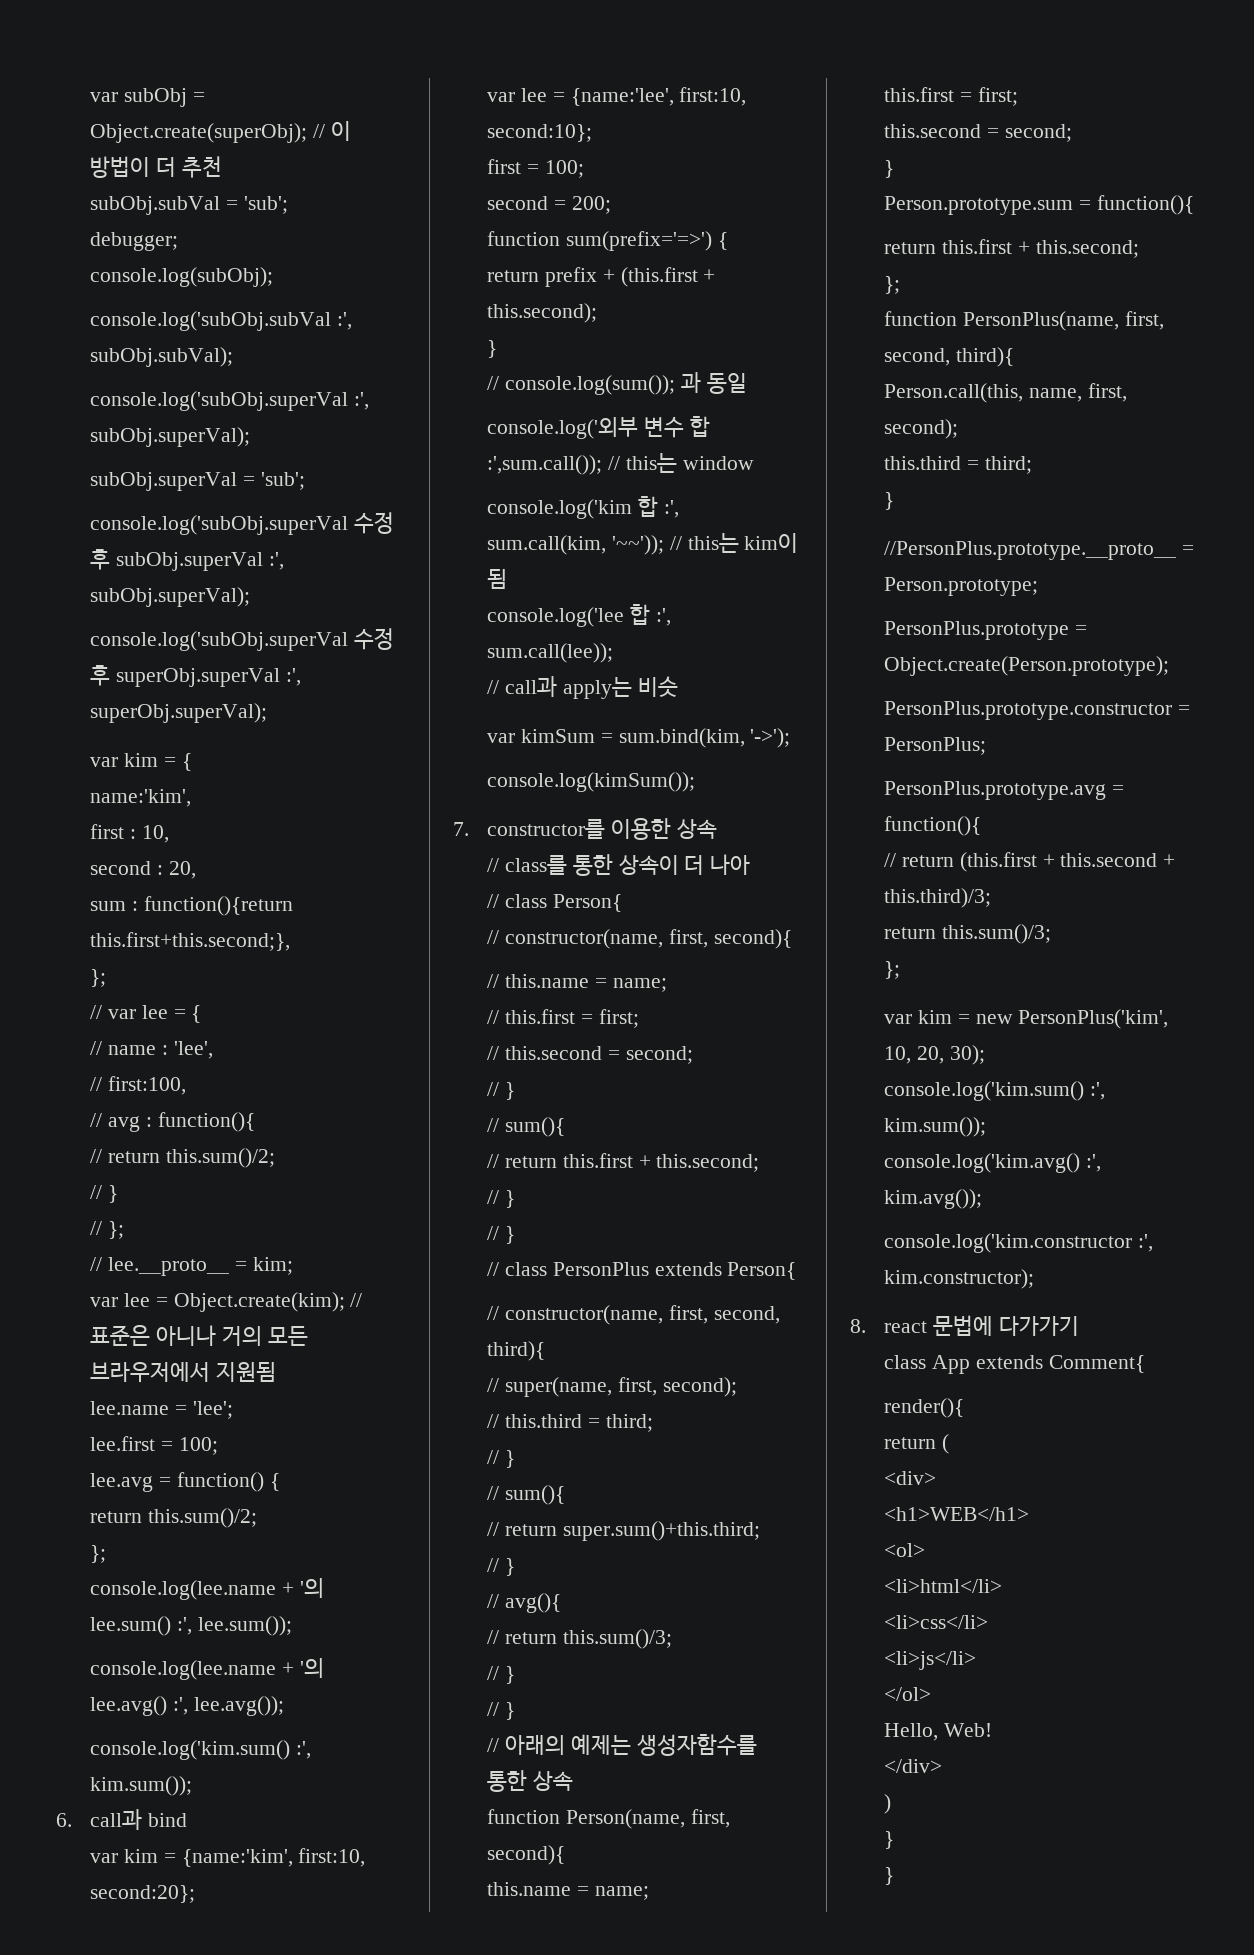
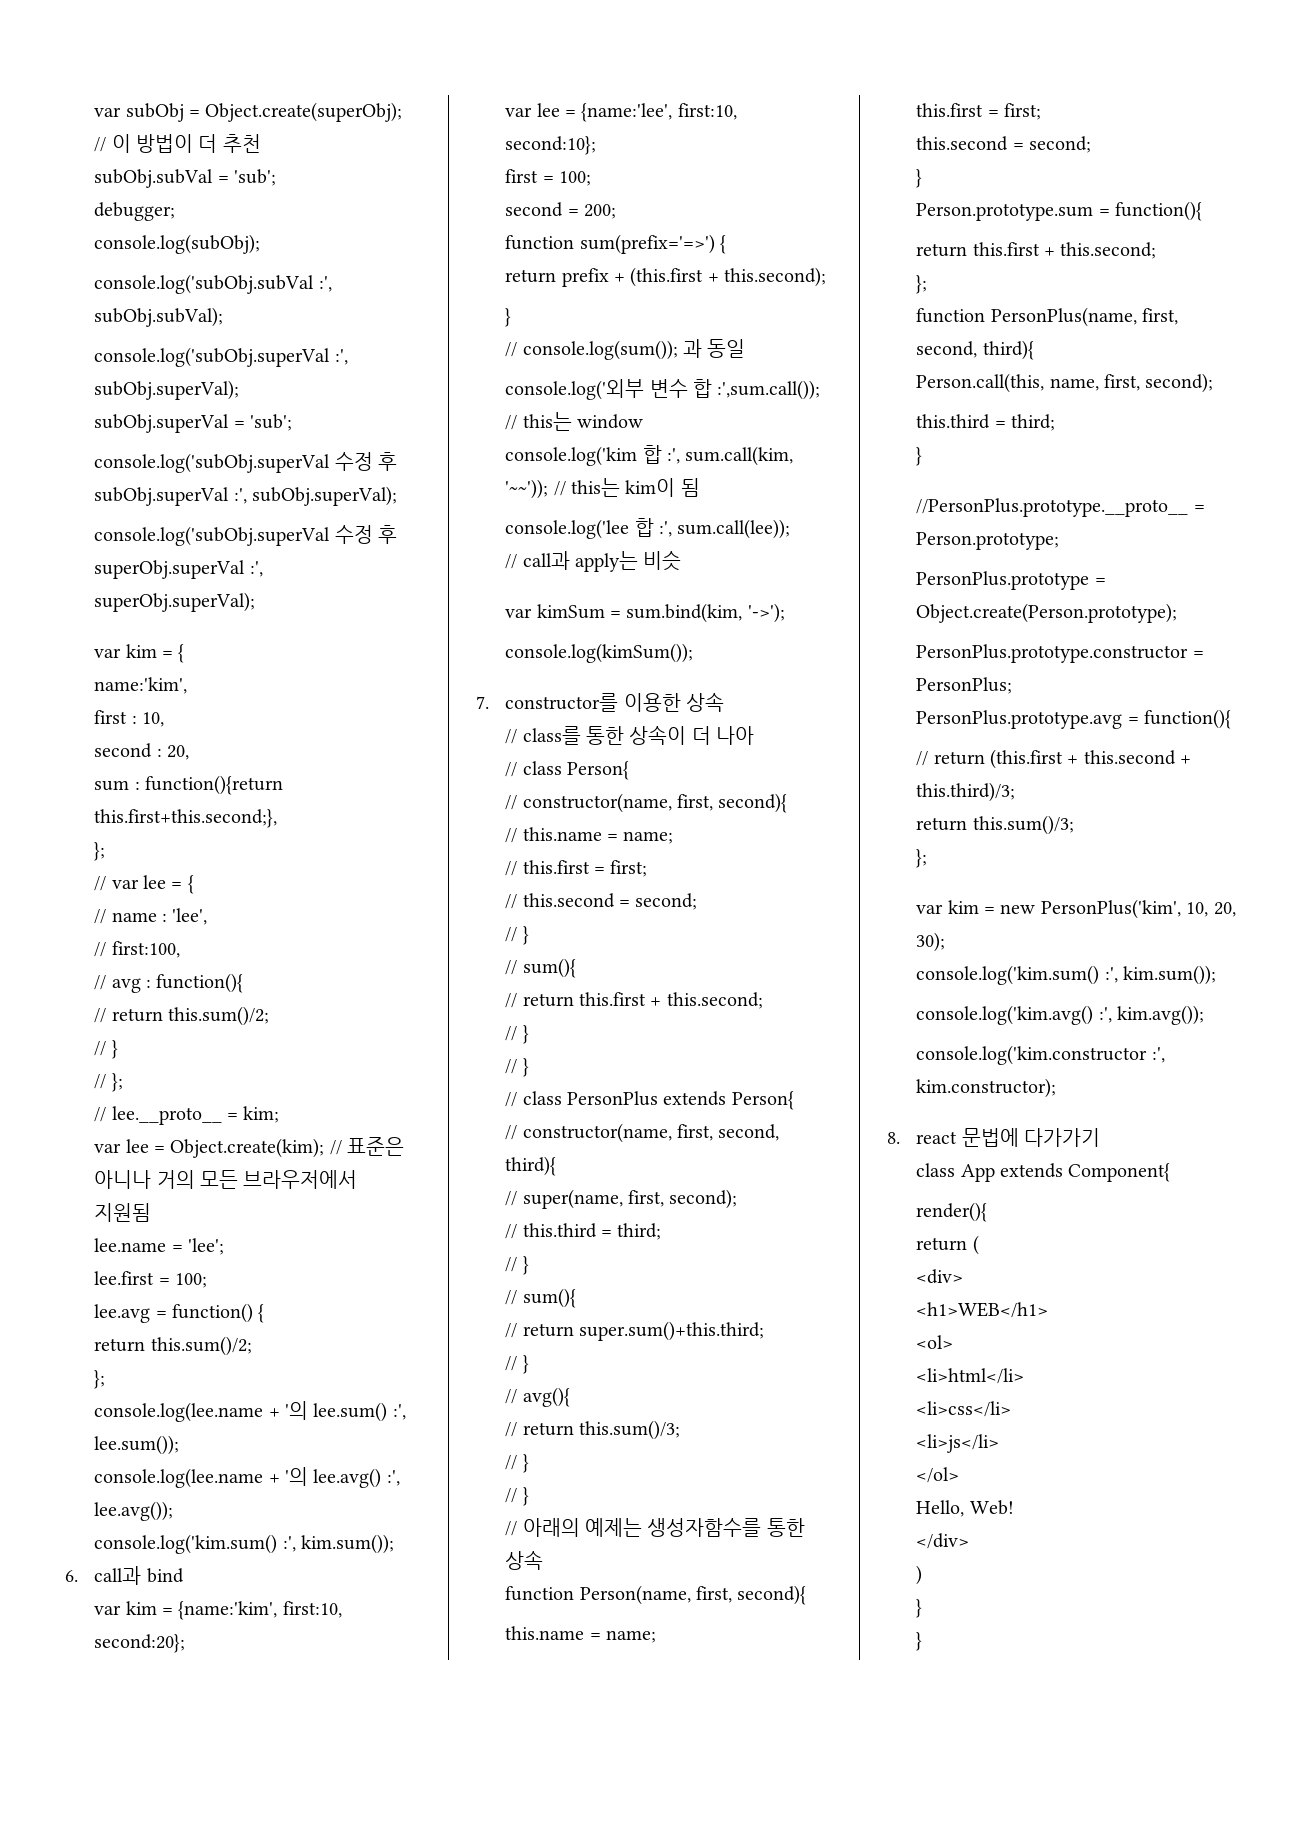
[1048,1355,1145,1373] Comment{ -> [1068,1163,1171,1182] Component{

